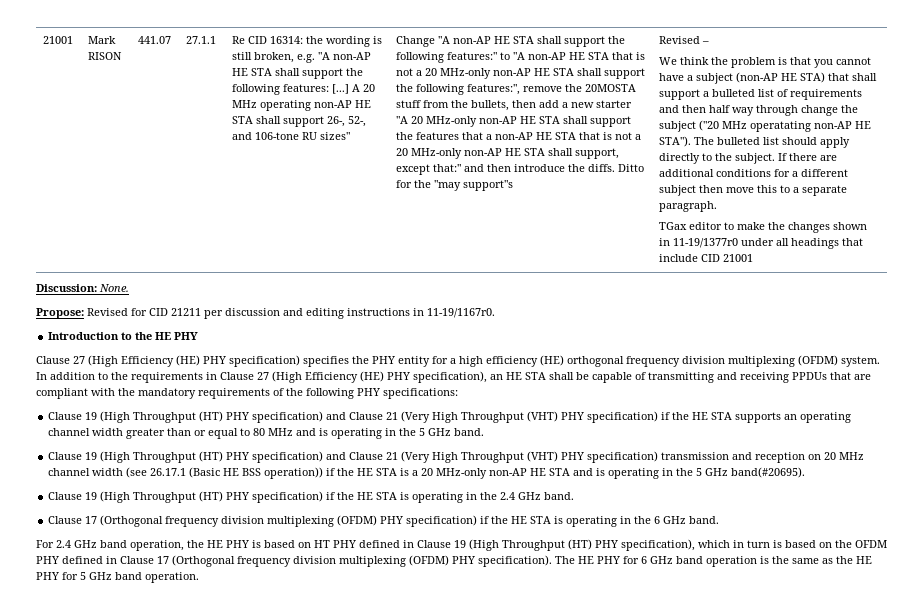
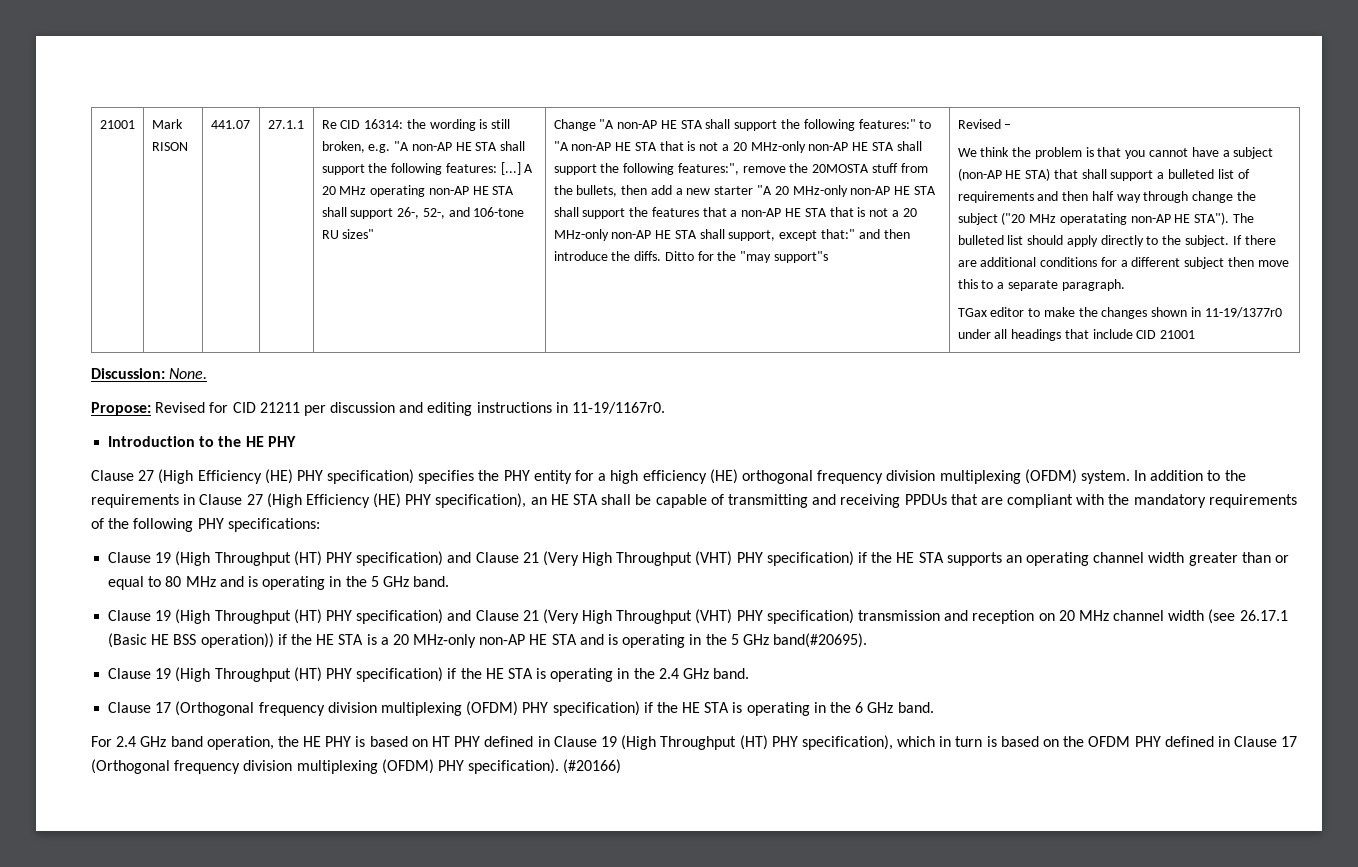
[555,556,872,567] [36,572,199,583] The HE PHY for 6 GHz band operation is the same as the HE PHY for 5 GHz band operation. -> [563,759,622,774] (#20166)

